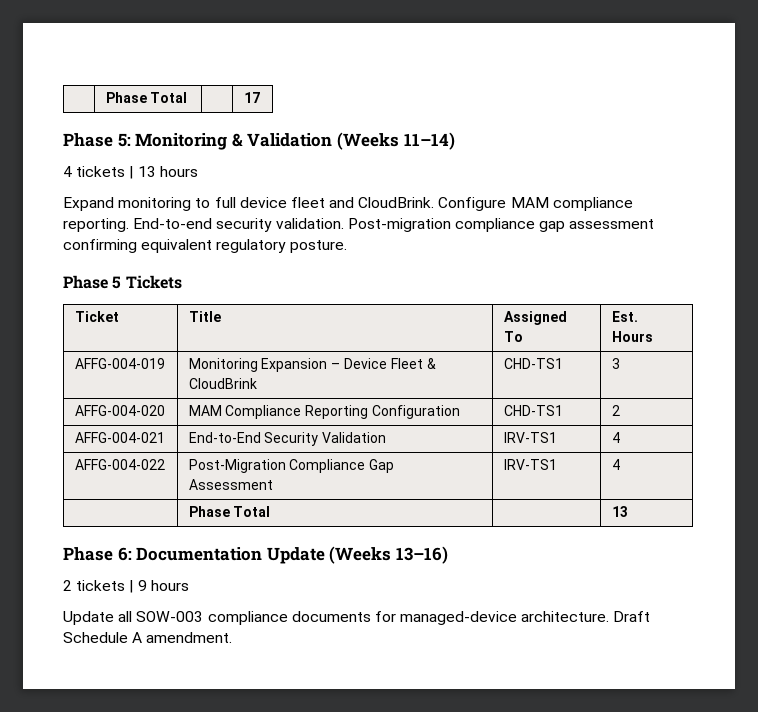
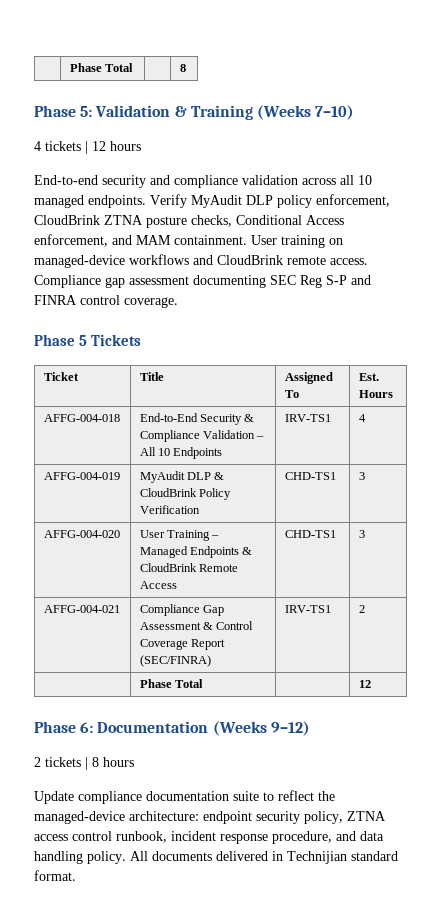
[105,92,188,103] [243,92,260,103] | Phase Total | | 17 -> [69,63,134,72] [179,64,186,72] | Phase Total | | 8
[135,132,455,150] Monitoring & Validation (Weeks 11–14) -> [95,105,355,120] Validation & Training (Weeks 7–10)
[137,166,198,177] [63,197,633,211] [63,218,655,232] [63,239,347,253] 13 hours // Expand monitoring to full device fleet and CloudBrink. Configure MAM compliance reporting. End-to-end security validation. Post-migration compliance gap assessment confirming equivalent regulatory posture. -> [92,141,141,151] [34,175,372,188] [34,194,390,208] [34,215,344,228] [34,234,343,248] [34,254,368,268] [34,275,371,288] [34,295,178,308] 12 hours // End-to-end security and compliance validation across all 10 managed endpoints. Verify MyAudit DLP policy enforcement, CloudBrink ZTNA posture checks, Conditional Access enforcement, and MAM containment. User training on managed-device workflows and CloudBrink remote access. Compliance gap assessment documenting SEC Reg S-P and FINRA control coverage.
[74,358,165,369] [188,358,436,372] [188,378,257,389] AFFG-004-019 | Monitoring Expansion – Device Fleet & CloudBrink -> [43,414,120,422] [139,413,255,425] [139,430,265,442] [139,447,223,459] [284,414,331,422] [358,414,366,422] [43,472,120,480] [139,471,225,483] [139,488,232,500] [139,505,200,514] AFFG-004-018 | End-to-End Security & Compliance Validation – All 10 Endpoints | IRV-TS1 | 4 // AFFG-004-019 | MyAudit DLP & CloudBrink Policy Verification
[188,405,461,419] [503,405,563,416] [611,405,620,416] MAM Compliance Reporting Configuration | CHD-TS1 | 2 -> [139,530,220,541] [139,546,253,558] [139,563,239,572] [139,581,177,589] [284,530,336,538] [358,530,365,538] User Training – Managed Endpoints & CloudBrink Remote Access | CHD-TS1 | 3
[188,432,387,446] [503,432,557,443] [611,432,620,443] [74,459,165,470] [188,459,395,473] [188,479,273,490] [503,459,557,470] [611,459,620,470] [188,506,271,517] [611,506,628,517] End-to-End Security Validation | IRV-TS1 | 4 // AFFG-004-022 | Post-Migration Compliance Gap Assessment | IRV-TS1 | 4 // | Phase Total | | 13 -> [139,604,225,616] [139,621,254,630] [139,639,226,650] [139,655,211,667] [284,605,331,613] [358,605,365,613] [139,679,204,688] [358,680,371,688] Compliance Gap Assessment & Control Coverage Report (SEC/FINRA) | IRV-TS1 | 2 // | Phase Total | | 12
[266,546,448,564] Update (Weeks 13–16) -> [212,721,310,736] (Weeks 9–12)
[137,580,147,591] 9 -> [92,757,99,767] 8
[118,611,651,625] [63,632,233,643] all SOW-003 compliance documents for managed-device architecture. Draft Schedule A amendment. -> [78,790,335,804] [34,811,386,824] [34,831,384,844] [34,851,398,864] [34,870,76,881] compliance documentation suite to reflect the managed-device architecture: endpoint security policy, ZTNA access control runbook, incident response procedure, and data handling policy. All documents delivered in Technijian standard format.

